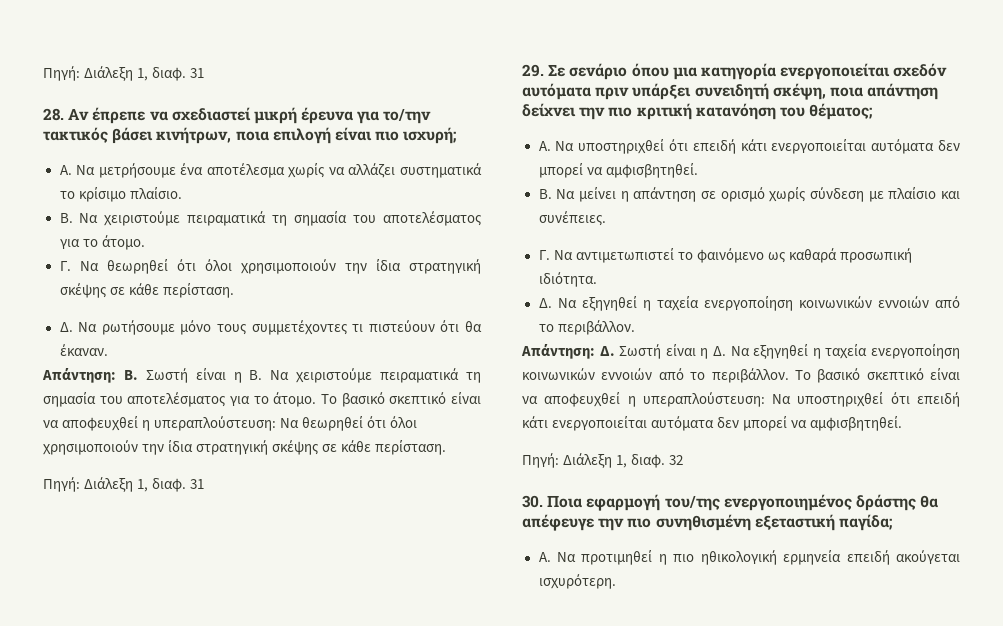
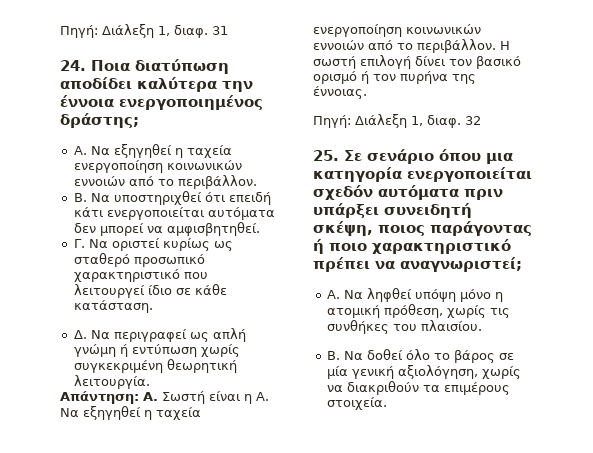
[43,66,205,81] [43,107,432,124] [43,127,457,144] [59,163,482,178] [59,187,182,202] [59,211,483,226] [59,235,145,250] [59,259,481,274] [59,283,234,298] [59,320,482,335] [59,344,108,356] [42,368,481,383] [43,392,482,407] [43,416,418,431] [43,440,447,455] [43,477,205,492] [522,64,544,77] Πηγή: Διάλεξη 1, διαφ. 31 // 28. Αν έπρεπε να σχεδιαστεί μικρή έρευνα για το/την τακτικός βάσει κινήτρων, ποια επιλογή είναι πιο ισχυρή; // Α. Να μετρήσουμε ένα αποτέλεσμα χωρίς να αλλάζει συστηματικά το κρίσιμο πλαίσιο. // Β. Να χειριστούμε πειραματικά τη σημασία του αποτελέσματος για το άτομο. // Γ. Να θεωρηθεί ότι όλοι χρησιμοποιούν την ίδια στρατηγική σκέψης σε κάθε περίσταση. // Δ. Να ρωτήσουμε μόνο τους συμμετέχοντες τι πιστεύουν ότι θα έκαναν. // Απάντηση: Β. Σωστή είναι η Β. Να χειριστούμε πειραματικά τη σημασία του αποτελέσματος για το άτομο. Το βασικό σκεπτικό είναι να αποφευχθεί η υπεραπλούστευση: Να θεωρηθεί ότι όλοι χρησιμοποιούν την ίδια στρατηγική σκέψης σε κάθε περίσταση. // Πηγή: Διάλεξη 1, διαφ. 31 // 29. -> [60,24,228,38] [60,59,229,74] [60,77,253,92] [60,95,263,110] [60,113,139,128] [73,144,232,158] [73,160,242,173] [73,175,257,189] [73,191,271,205] [73,207,275,220] [73,222,260,236] [73,238,233,251] [73,253,205,267] [73,269,208,282] [73,284,227,298] [73,300,153,313] [73,328,246,342] [73,344,240,357] [73,359,237,373] [73,375,150,389] [60,391,269,404] [60,406,201,420] [313,24,481,37] [313,39,510,53] [313,55,521,69] [313,71,476,84] [313,86,367,99] [313,114,481,128] [313,150,339,161] Πηγή: Διάλεξη 1, διαφ. 31 // 24. Ποια διατύπωση αποδίδει καλύτερα την έννοια ενεργοποιημένος δράστης; // Α. Να εξηγηθεί η ταχεία ενεργοποίηση κοινωνικών εννοιών από το περιβάλλον. // Β. Να υποστηριχθεί ότι επειδή κάτι ενεργοποιείται αυτόματα δεν μπορεί να αμφισβητηθεί. // Γ. Να οριστεί κυρίως ως σταθερό προσωπικό χαρακτηριστικό που λειτουργεί ίδιο σε κάθε κατάσταση. // Δ. Να περιγραφεί ως απλή γνώμη ή εντύπωση χωρίς συγκεκριμένη θεωρητική λειτουργία. // Απάντηση: Α. Σωστή είναι η Α. Να εξηγηθεί η ταχεία ενεργοποίηση κοινωνικών εννοιών από το περιβάλλον. Η σωστή επιλογή δίνει τον βασικό ορισμό ή τον πυρήνα της έννοιας. // Πηγή: Διάλεξη 1, διαφ. 32 // 25.
[829,83,939,100] [522,103,873,120] [538,139,960,154] [538,163,698,178] [538,187,960,202] [538,211,606,226] [538,248,912,263] [538,272,597,287] [538,296,960,311] [538,320,635,335] [521,344,960,359] [522,368,960,383] [522,392,960,407] [522,416,903,431] [522,453,684,468] [522,494,939,511] [522,514,892,531] [538,550,960,565] [538,574,616,589] ποια απάντηση δείχνει την πιο κριτική κατανόηση του θέματος; // Α. Να υποστηριχθεί ότι επειδή κάτι ενεργοποιείται αυτόματα δεν μπορεί να αμφισβητηθεί. // Β. Να μείνει η απάντηση σε ορισμό χωρίς σύνδεση με πλαίσιο και συνέπειες. // Γ. Να αντιμετωπιστεί το φαινόμενο ως καθαρά προσωπική ιδιότητα. // Δ. Να εξηγηθεί η ταχεία ενεργοποίηση κοινωνικών εννοιών από το περιβάλλον. // Απάντηση: Δ. Σωστή είναι η Δ. Να εξηγηθεί η ταχεία ενεργοποίηση κοινωνικών εννοιών από το περιβάλλον. Το βασικό σκεπτικό είναι να αποφευχθεί η υπεραπλούστευση: Να υποστηριχθεί ότι επειδή κάτι ενεργοποιείται αυτόματα δεν μπορεί να αμφισβητηθεί. // Πηγή: Διάλεξη 1, διαφ. 32 // 30. Ποια εφαρμογή του/της ενεργοποιημένος δράστης θα απέφευγε την πιο συνηθισμένη εξεταστική παγίδα; // Α. Να προτιμηθεί η πιο ηθικολογική ερμηνεία επειδή ακούγεται ισχυρότερη. -> [378,221,532,236] [313,239,511,254] [313,257,522,272] [326,288,503,302] [326,304,510,318] [326,320,482,334] [326,349,514,363] [326,365,521,379] [326,381,510,395] [326,397,387,410] ποιος παράγοντας ή ποιο χαρακτηριστικό πρέπει να αναγνωριστεί; // Α. Να ληφθεί υπόψη μόνο η ατομική πρόθεση, χωρίς τις συνθήκες του πλαισίου. // Β. Να δοθεί όλο το βάρος σε μία γενική αξιολόγηση, χωρίς να διακριθούν τα επιμέρους στοιχεία.

